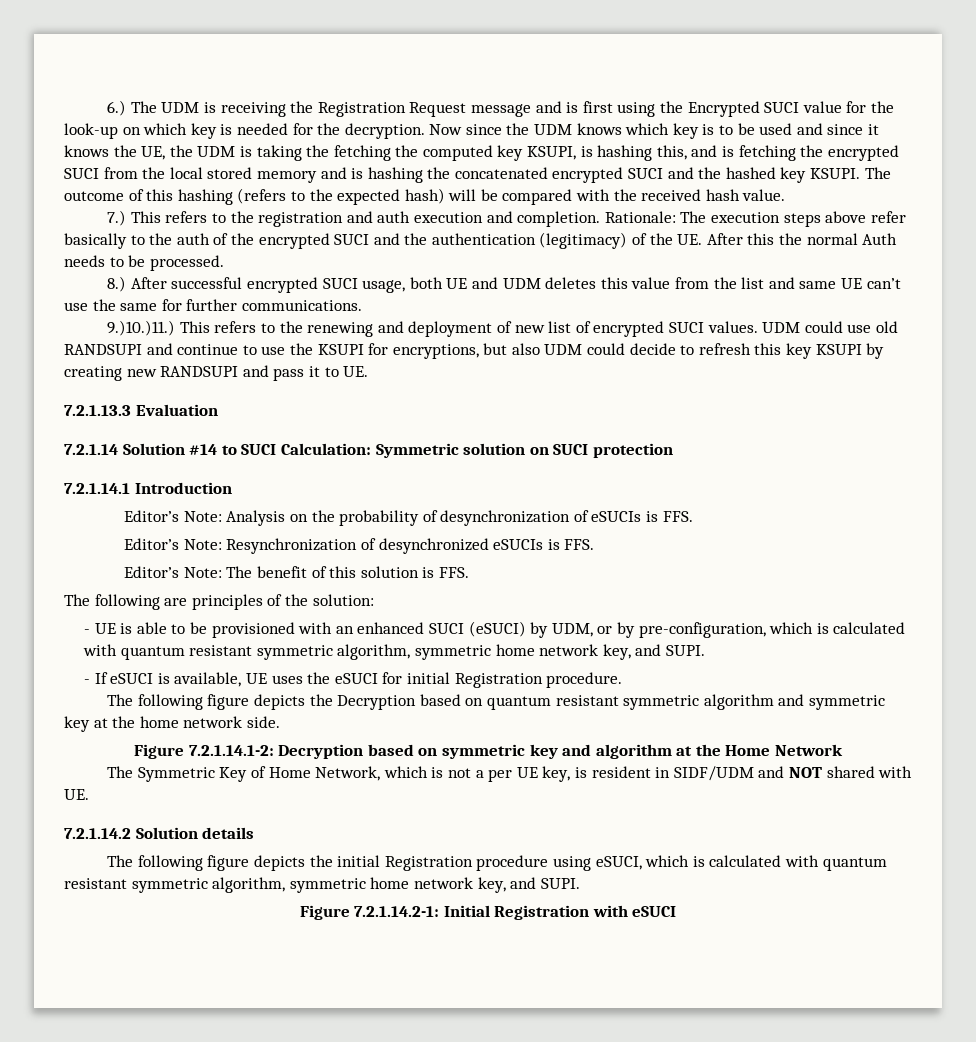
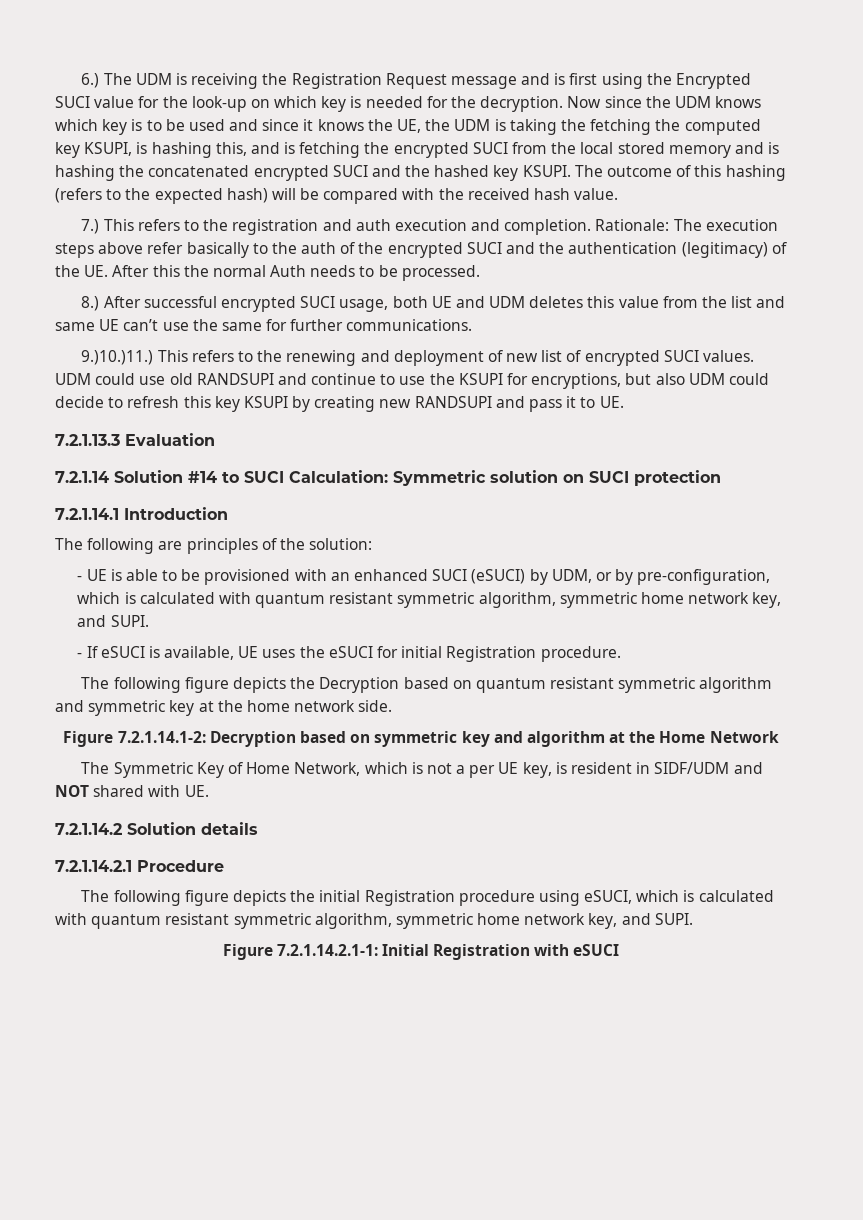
[124,510,693,526] [124,538,595,554] [124,566,469,578] // Editor’s Note: Analysis on the probability of desynchronization of eSUCIs is FFS. // Editor’s Note: Resynchronization of desynchronized eSUCIs is FFS. // Editor’s Note: The benefit of this solution is FFS. -> (228, 513) none
(255, 833) none -> [55,860,224,872] // 7.2.1.14.2.1 Procedure
[354,906,440,917] 7.2.1.14.2-1: -> [276,944,378,956] 7.2.1.14.2.1-1:

